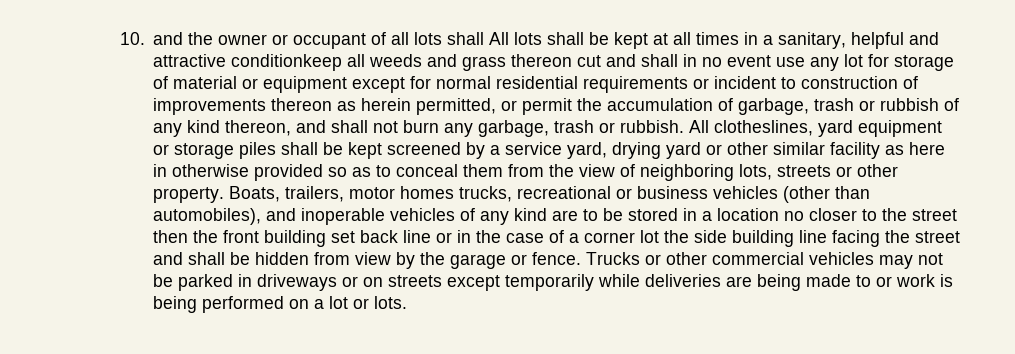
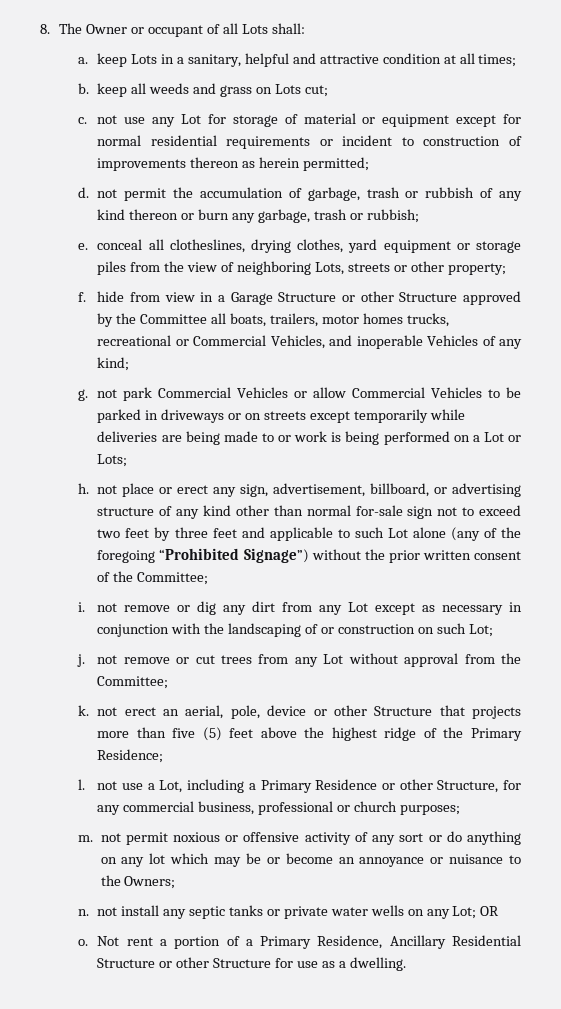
[119,32,740,49] 10. and the owner or occupant of all lots shall All lots shall be kept at all times -> [40,23,305,37] [78,53,158,67] 8. The Owner or occupant of all Lots shall: // a. keep Lots
[231,54,772,71] conditionkeep all weeds and grass thereon cut and shall in no event -> [382,53,517,67] [78,83,328,97] [78,115,118,124] condition at all times; // b. keep all weeds and grass on Lots cut; // c. not
[844,54,864,67] lot -> [181,114,202,124] Lot
[416,98,518,115] permitted, or -> [303,157,370,171] [78,187,118,198] permitted; // d. not
[225,120,399,136] thereon, and shall not -> [129,209,195,220] thereon or
[620,120,814,136] rubbish. All clotheslines, -> [366,209,419,223] [78,239,344,253] rubbish; // e. conceal all clotheslines, drying clothes,
[281,142,946,159] [153,164,504,181] shall be kept screened by a service yard, drying yard or other similar facility as here in otherwise provided so as to conceal them -> (127, 268) none
[739,164,773,180] lots, -> [314,262,344,275] Lots,
[153,186,281,203] property. Boats, -> [447,263,506,275] [78,291,521,305] [97,313,267,327] property; // f. hide from view in a Garage Structure or other Structure approved by the Committee all boats,
[637,186,871,203] [153,208,262,225] business vehicles (other than automobiles), -> [193,335,325,349] Commercial Vehicles,
[390,208,958,225] [153,230,961,247] [153,252,944,269] vehicles of any kind are to be stored in a location no closer to the street then the front building set back line or in the case of a corner lot the side building line facing the street and shall be hidden from view by the garage or fence. Trucks or other commercial vehicles may not -> [427,335,522,349] [97,357,130,371] [78,387,501,401] Vehicles of any kind; // g. not park Commercial Vehicles or allow Commercial Vehicles to
[329,296,408,309] lot or lots. -> [483,432,521,442] [97,454,128,467] [78,483,521,497] [97,505,521,519] [97,527,521,541] [97,548,521,563] [97,571,209,585] [78,601,522,615] [97,623,493,637] [77,653,521,667] [97,676,169,689] [78,705,522,719] [97,727,522,741] [97,749,164,763] [78,779,521,793] [97,801,460,815] [78,831,521,845] [100,853,521,867] [100,875,176,889] [78,905,500,919] [78,935,521,949] [97,957,406,971] Lot or Lots; // h. not place or erect any sign, advertisement, billboard, or advertising structure of any kind other than normal for-sale sign not to exceed two feet by three feet and applicable to such Lot alone (any of the foregoing “Prohibited Signage”) without the prior written consent of the Committee; // i. not remove or dig any dirt from any Lot except as necessary in conjunction with the landscaping of or construction on such Lot; // j. not remove or cut trees from any Lot without approval from the Committee; // k. not erect an aerial, pole, device or other Structure that projects more than five (5) feet above the highest ridge of the Primary Residence; // l. not use a Lot, including a Primary Residence or other Structure, for any commercial business, professional or church purposes; // m. not permit noxious or offensive activity of any sort or do anything on any lot which may be or become an annoyance or nuisance to the Owners; // n. not install any septic tanks or private water wells on any Lot; OR // o. Not rent a portion of a Primary Residence, Ancillary Residential Structure or other Structure for use as a dwelling.

